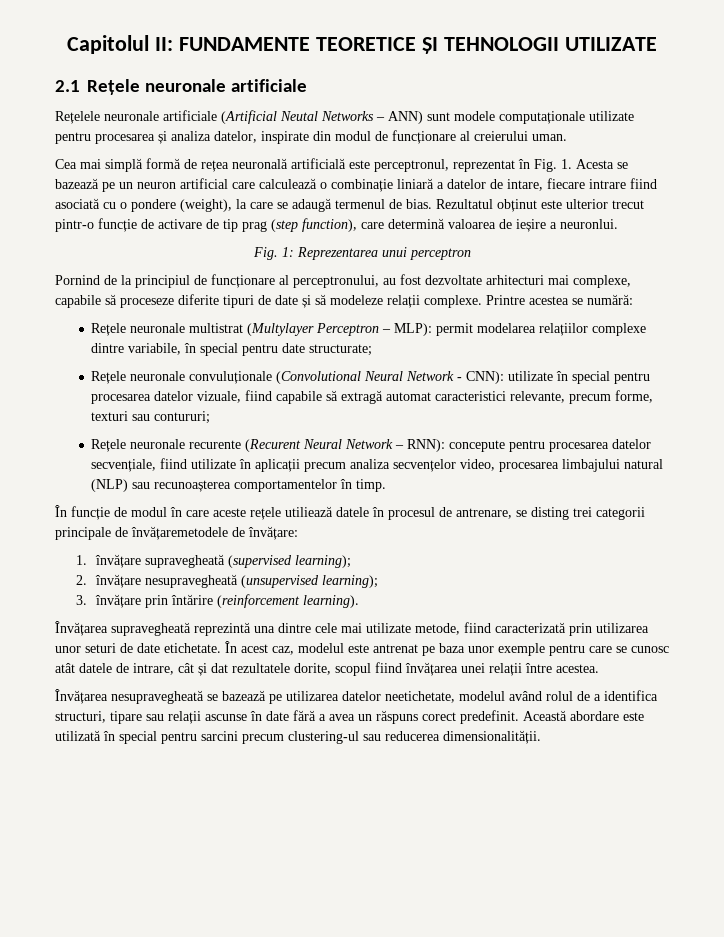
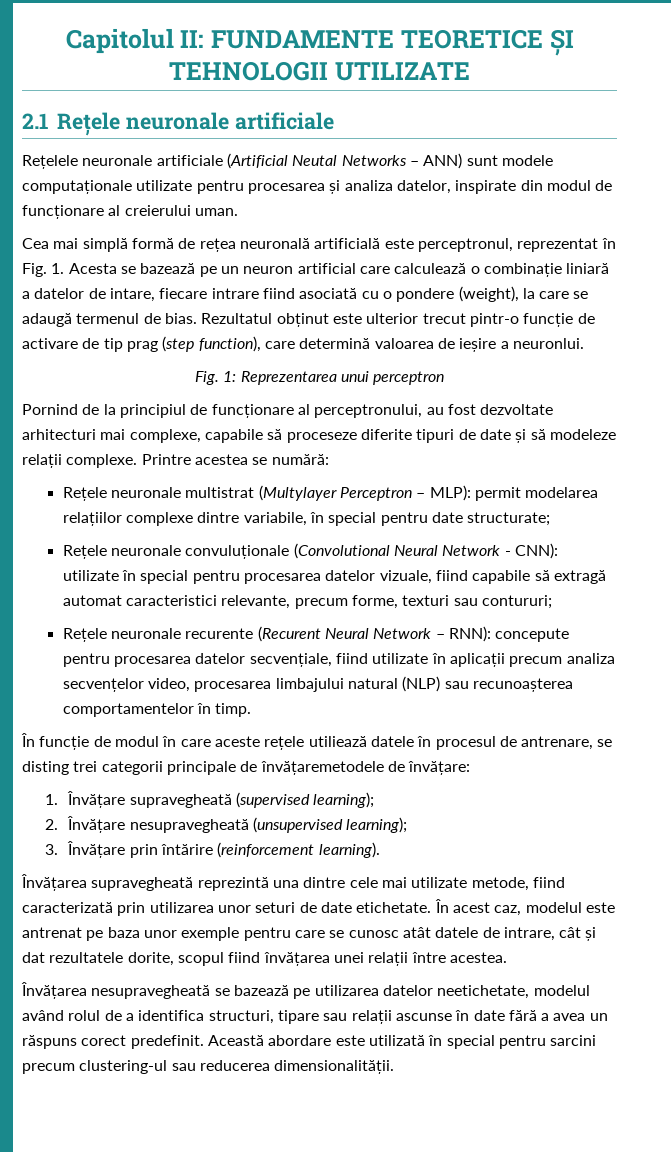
[95,554,142,568] învățare -> [67,791,126,808] Învățare
[95,574,142,588] învățare -> [67,816,126,833] Învățare
[95,594,142,608] învățare -> [67,841,126,858] Învățare

